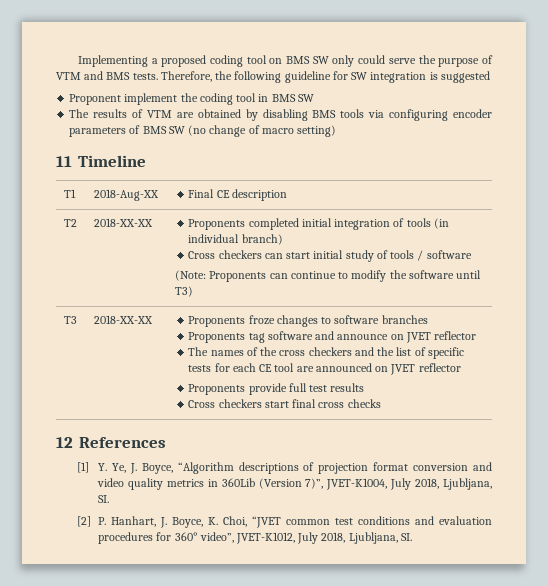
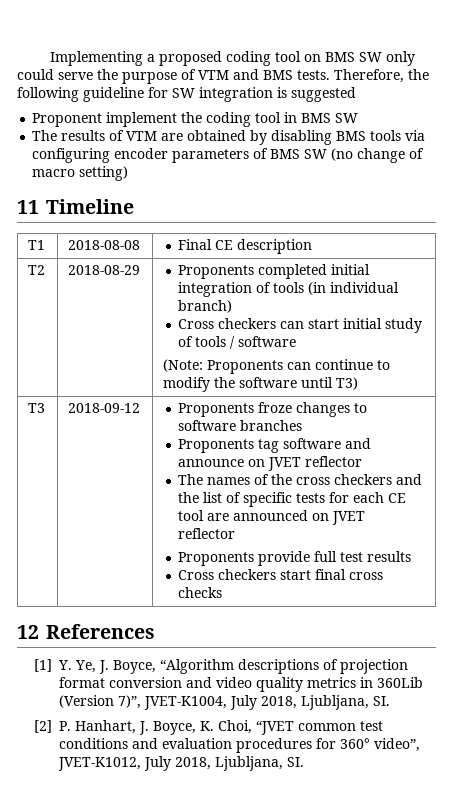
[94,189,160,201] 2018-Aug-XX -> [68,240,141,250] 2018-08-08
[94,218,154,227] 2018-XX-XX -> [68,265,141,275] 2018-08-29
[94,315,154,324] 2018-XX-XX -> [68,403,141,413] 2018-09-12

